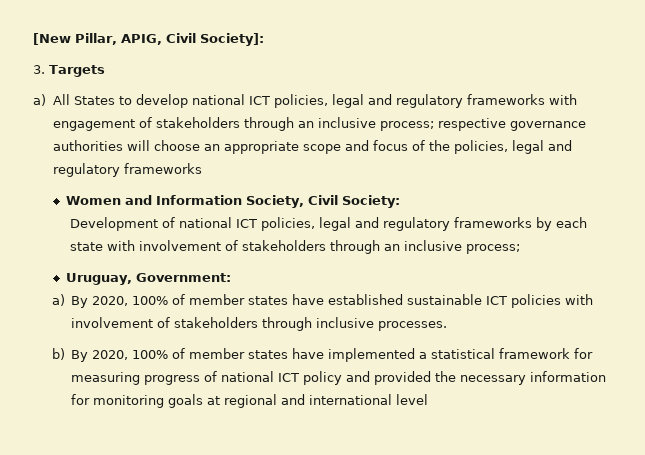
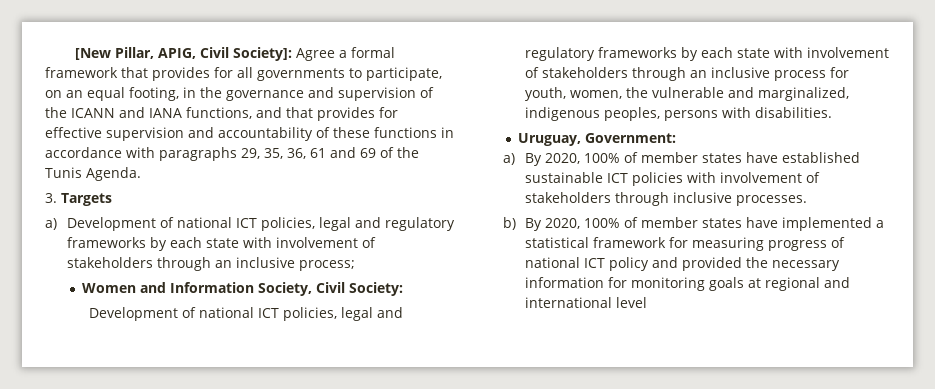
(264, 39) none -> [295,47,395,61] [45,67,442,81] [45,87,434,101] [45,107,398,121] [45,127,454,141] [45,147,419,161] [45,167,141,181] Agree a formal framework that provides for all governments to participate, on an equal footing, in the governance and supervision of the ICANN and IANA functions, and that provides for effective supervision and accountability of these functions in accordance with paragraphs 29, 35, 36, 61 and 69 of the Tunis Agenda.
[52,94,577,108] [52,117,586,131] [52,140,572,154] [52,163,202,177] All States to develop national ICT policies, legal and regulatory frameworks with engagement of stakeholders through an inclusive process; respective governance authorities will choose an appropriate scope and focus of the policies, legal and regulatory frameworks -> [66,217,455,231] [66,237,376,251] [66,257,355,271] Development of national ICT policies, legal and regulatory frameworks by each state with involvement of stakeholders through an inclusive process;
[466,244,521,254] process; -> [773,67,849,81] [524,87,849,101] [524,107,832,121] process for youth, women, the vulnerable and marginalized, indigenous peoples, persons with disabilities.

